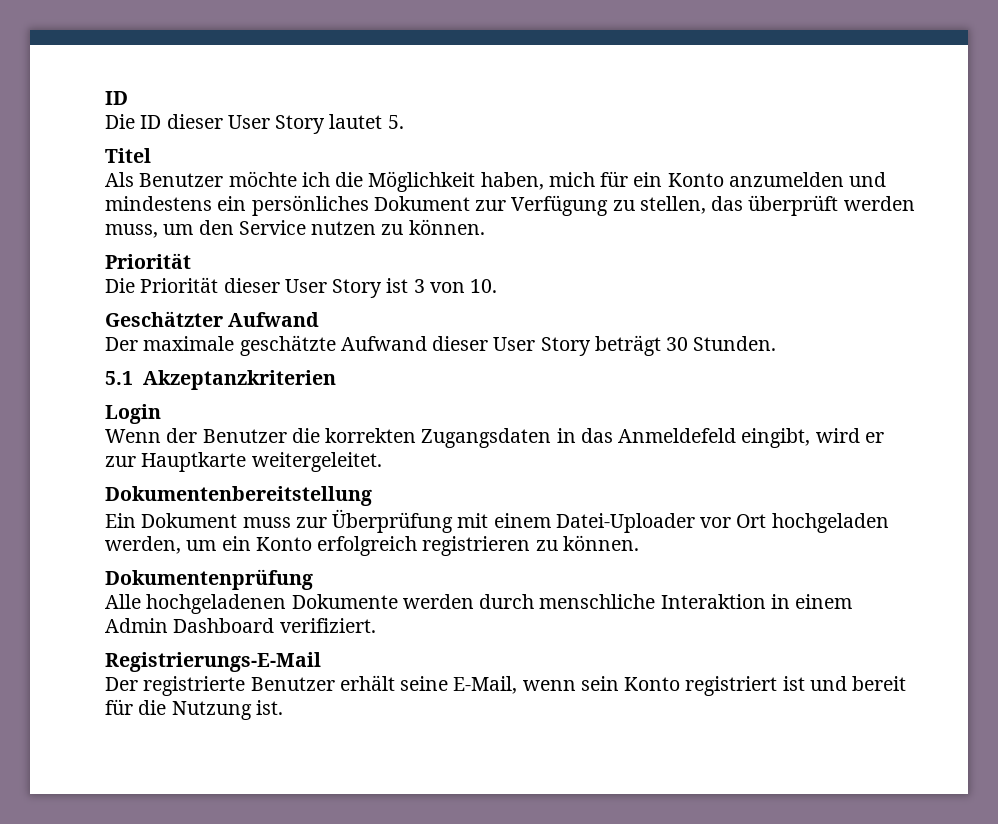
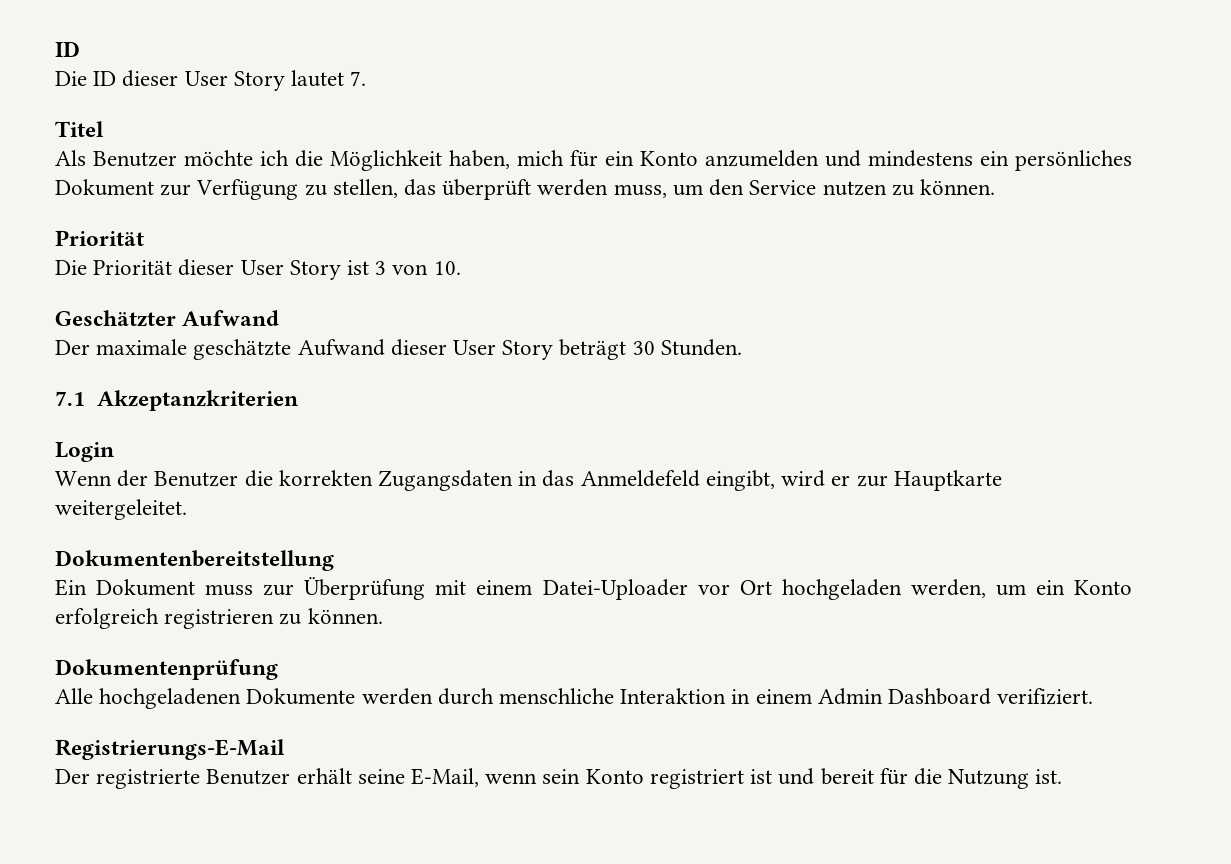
[387,115,404,129] 5. -> [350,71,367,86] 7.
[105,371,133,385] 5.1 -> [55,391,85,406] 7.1

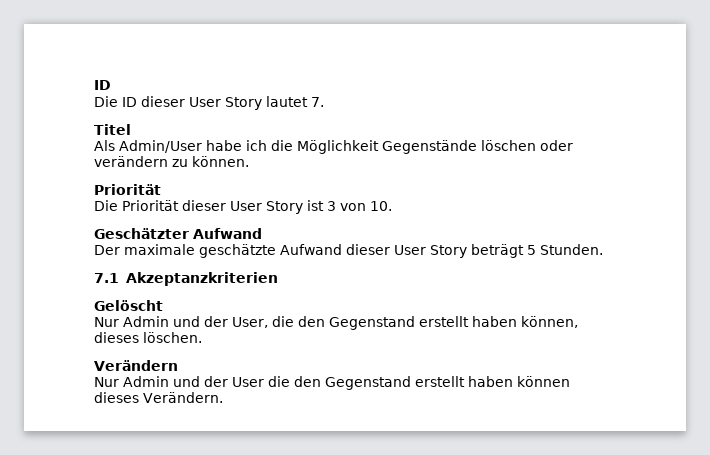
[93,150,253,167] Benutzer möchte -> [119,140,242,153] Admin/User habe
[449,150,1132,171] [55,179,887,200] haben, mich für ein Konto anzumelden und mindestens ein persönliches Dokument zur Verfügung zu stellen, das überprüft werden muss, um den Service nutzen -> [382,140,573,154] [94,156,168,167] Gegenstände löschen oder verändern
[632,341,655,355] 30 -> [527,245,536,255] 5
[55,442,114,462] [55,470,1002,491] [55,499,187,520] [55,550,334,571] [55,577,1132,600] [55,608,383,629] [55,659,278,680] [55,688,1094,709] [55,739,285,760] [55,768,1063,789] Login // Wenn der Benutzer die korrekten Zugangsdaten in das Anmeldefeld eingibt, wird er zur Hauptkarte weitergeleitet. // Dokumentenbereitstellung // Ein Dokument muss zur Überprüfung mit einem Datei-Uploader vor Ort hochgeladen werden, um ein Konto erfolgreich registrieren zu können. // Dokumentenprüfung // Alle hochgeladenen Dokumente werden durch menschliche Interaktion in einem Admin Dashboard verifiziert. // Registrierungs-E-Mail // Der registrierte Benutzer erhält seine E-Mail, wenn sein Konto registriert ist und bereit für die Nutzung ist. -> [94,300,163,311] [94,316,578,330] [94,332,202,343] [94,360,178,371] [94,376,570,390] [94,392,223,403] Gelöscht // Nur Admin und der User, die den Gegenstand erstellt haben können, dieses löschen. // Verändern // Nur Admin und der User die den Gegenstand erstellt haben können dieses Verändern.

